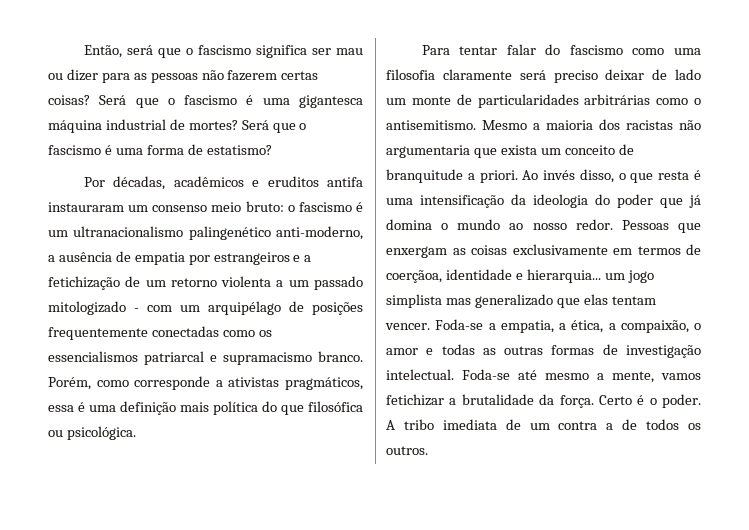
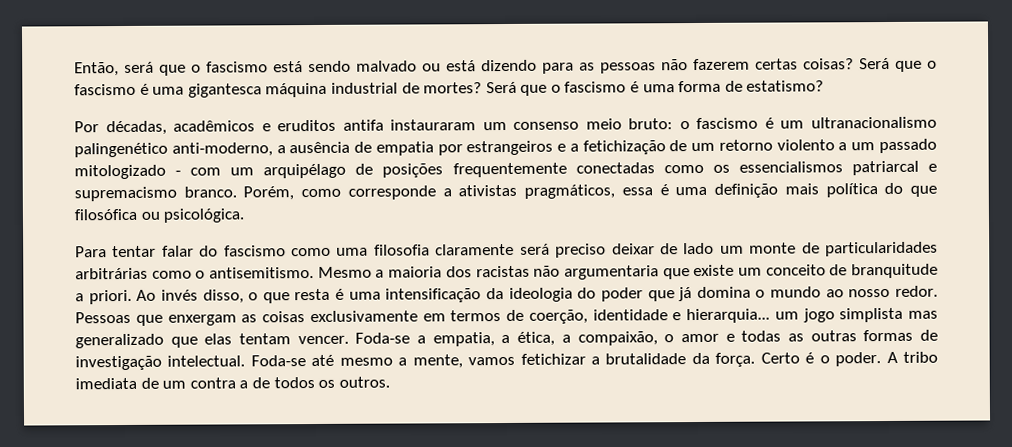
[255,45,363,58] [48,69,98,81] significa ser mau ou dizer -> [273,59,537,73] está sendo malvado ou está dizendo
[221,276,272,287] violenta -> [776,139,835,151] violento
[223,352,312,365] supramacismo -> [74,186,177,202] supremacismo
[500,145,537,155] exista -> [693,264,735,277] existe
[386,270,442,283] coerçãoa, -> [528,309,588,324] coerção,

